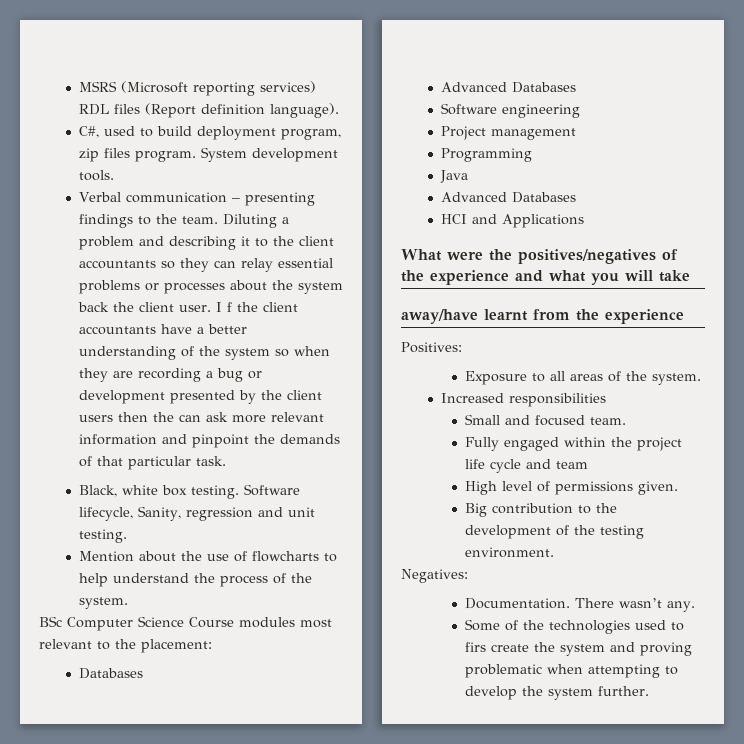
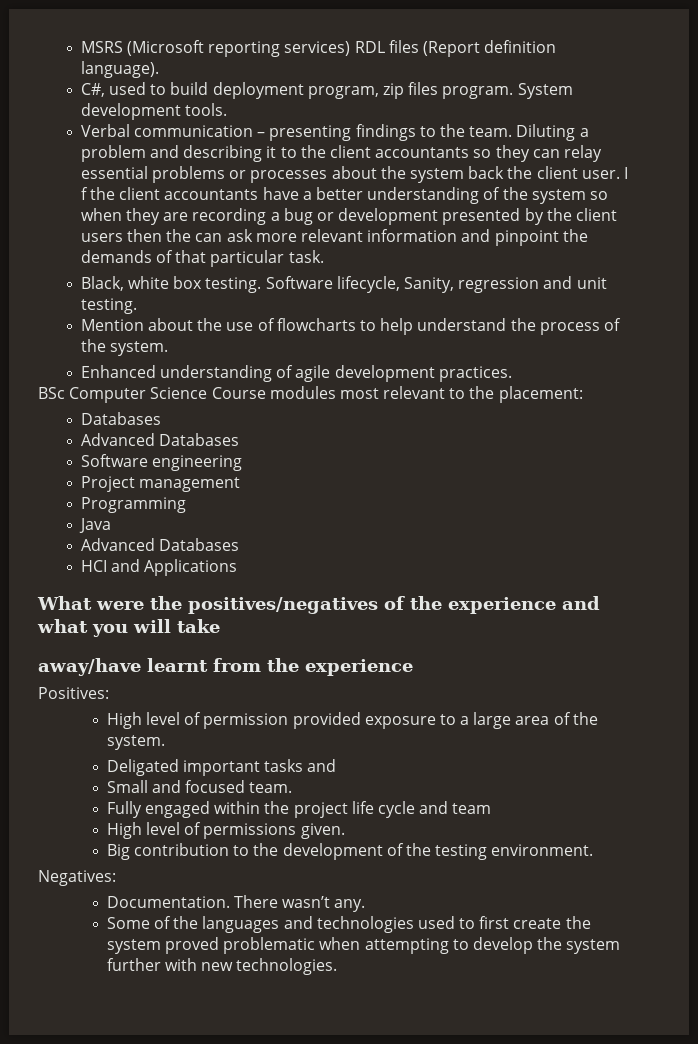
(128, 603) none -> [80,365,512,382] // Enhanced understanding of agile development practices.
[465,371,702,385] [440,393,606,407] Exposure to all areas of the system. // Increased responsibilities -> [106,712,598,729] [106,735,165,750] [106,759,337,776] High level of permission provided exposure to a large area of the system. // Deligated important tasks and
(545, 625) none -> [202,916,313,933] languages and
[465,642,487,652] firs -> [479,916,510,929] first
[610,642,693,656] and proving -> [165,937,220,954] proved
[598,686,650,696] further. -> [106,958,338,975] further with new technologies.

